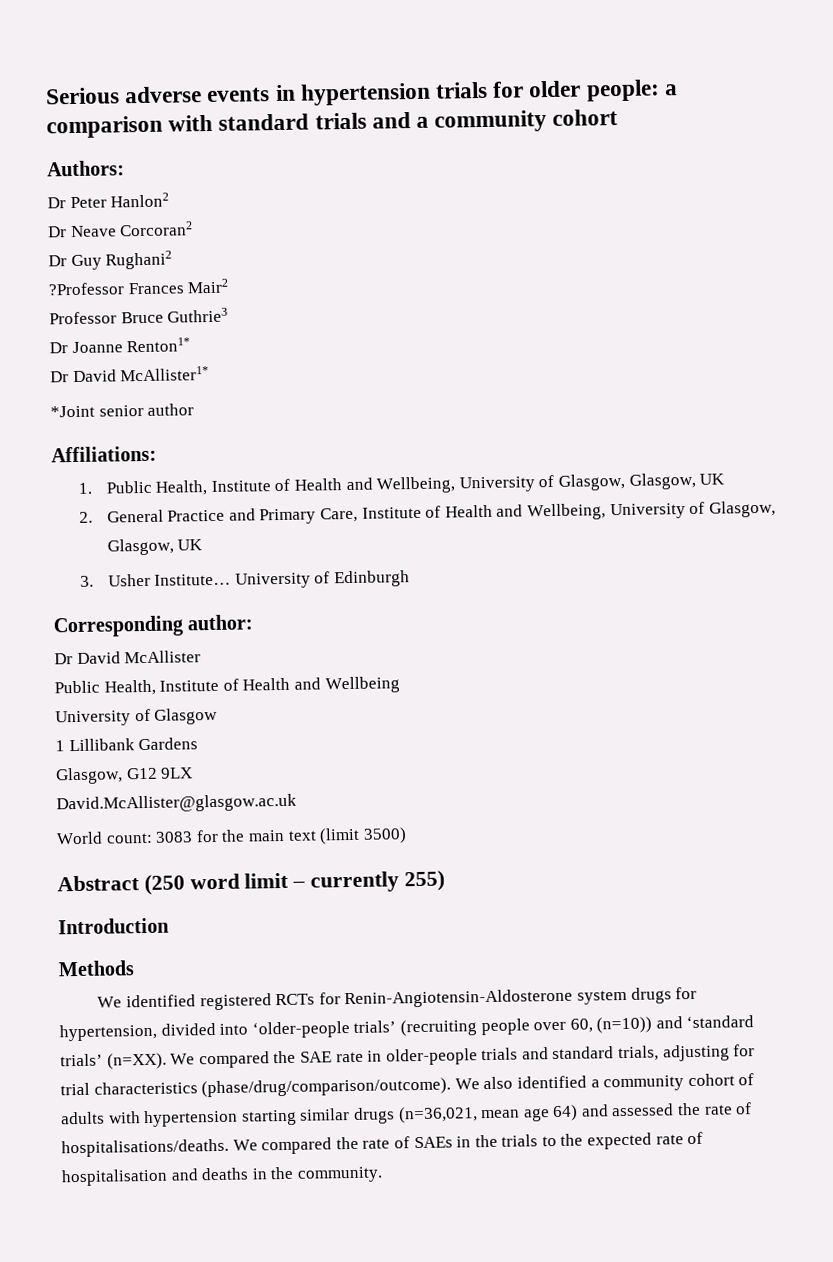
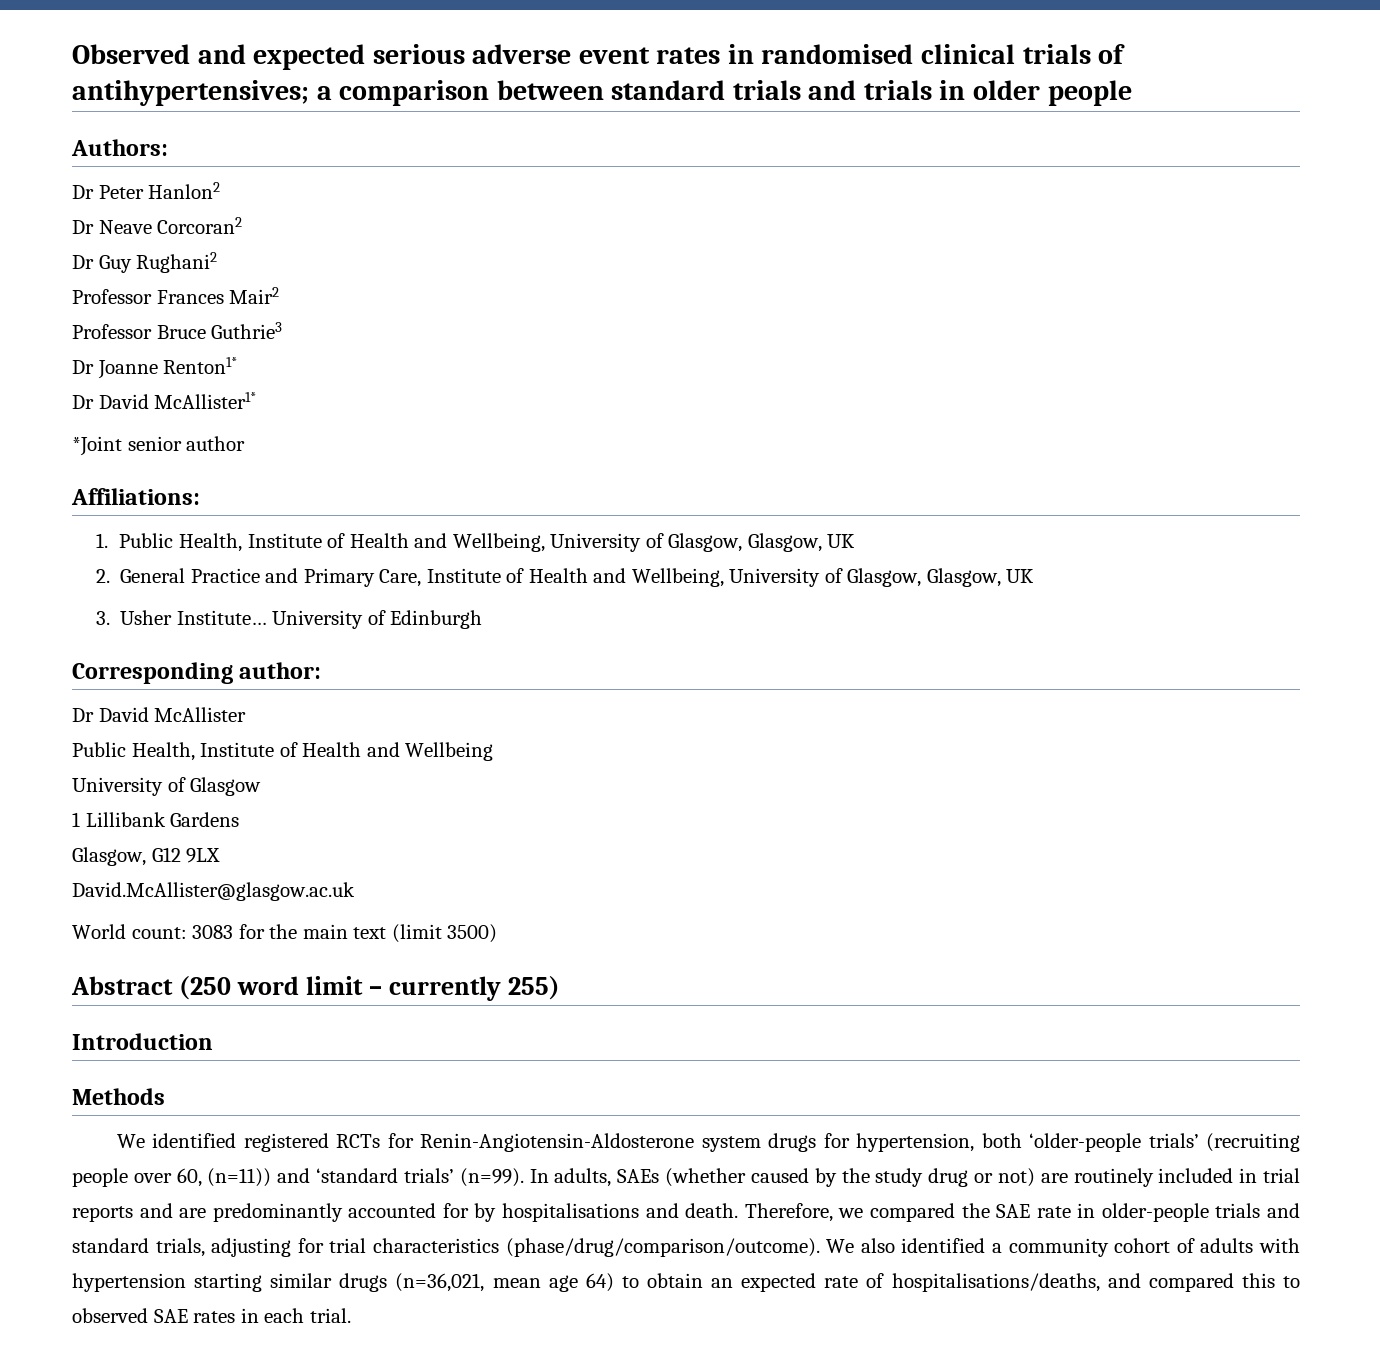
[46,79,660,106] Serious adverse events in hypertension trials for older people: -> [72,44,1126,70] [72,80,309,106] Observed and expected serious adverse event rates in randomised clinical trials of antihypertensives;
[168,114,214,132] with -> [496,80,604,100] between
[416,108,619,133] a community cohort -> [863,80,1132,106] trials in older people
[48,282,125,296] ?Professor -> [72,289,152,304] Professor
[160,1022,249,1036] divided into -> [981,1133,1022,1148] both
[596,1016,653,1034] (n=10)) -> [207,1168,272,1187] (n=11))
[106,1052,196,1070] (n=XX). We -> [459,1168,1301,1187] [72,1203,864,1222] (n=99). In adults, SAEs (whether caused by the study drug or not) are routinely included in trial reports and are predominantly accounted for by hospitalisations and death. Therefore, we
[580,1102,753,1117] [61,1131,704,1158] [61,1166,383,1187] and assessed the rate of hospitalisations/deaths. We compared the rate of SAEs in the trials to the expected rate of hospitalisation and deaths in the community. -> [621,1273,1300,1292] [72,1308,351,1323] to obtain an expected rate of hospitalisations/deaths, and compared this to observed SAE rates in each trial.

